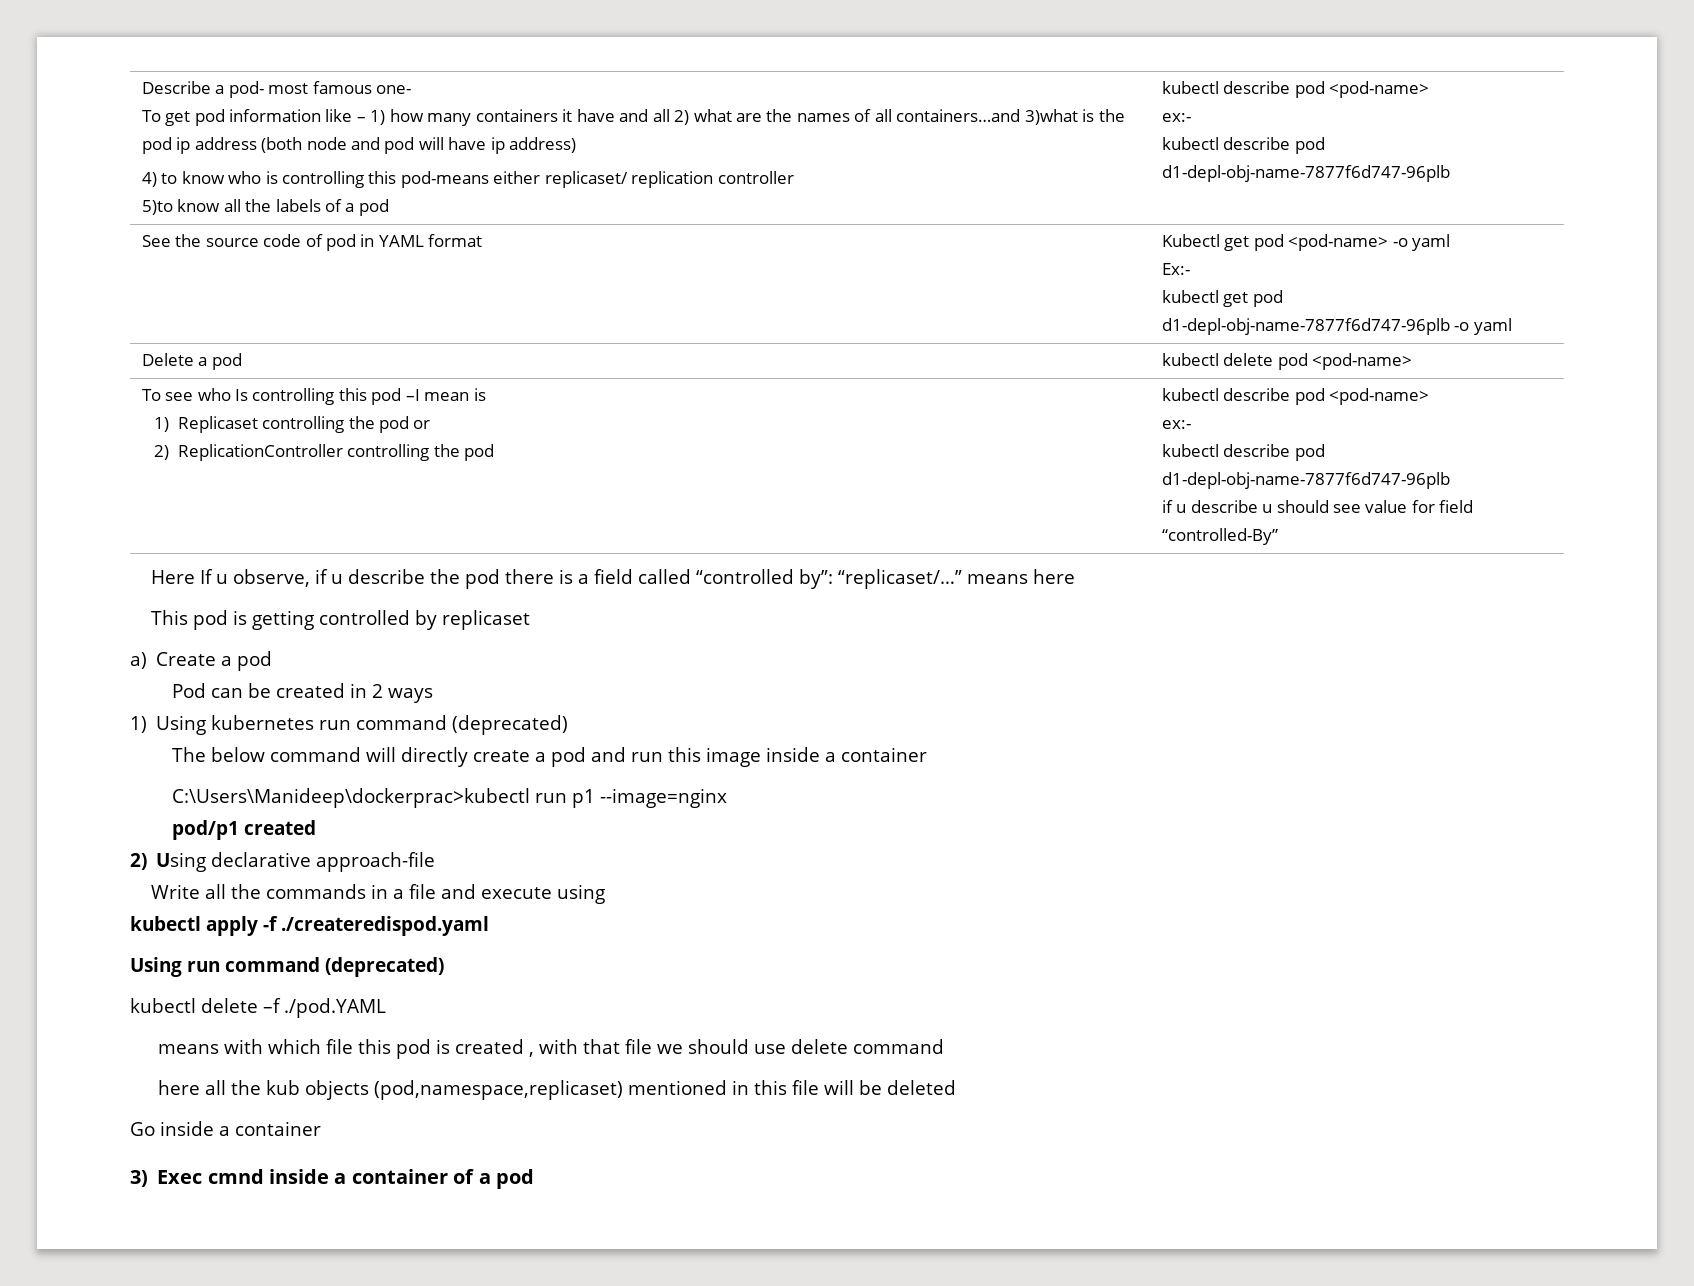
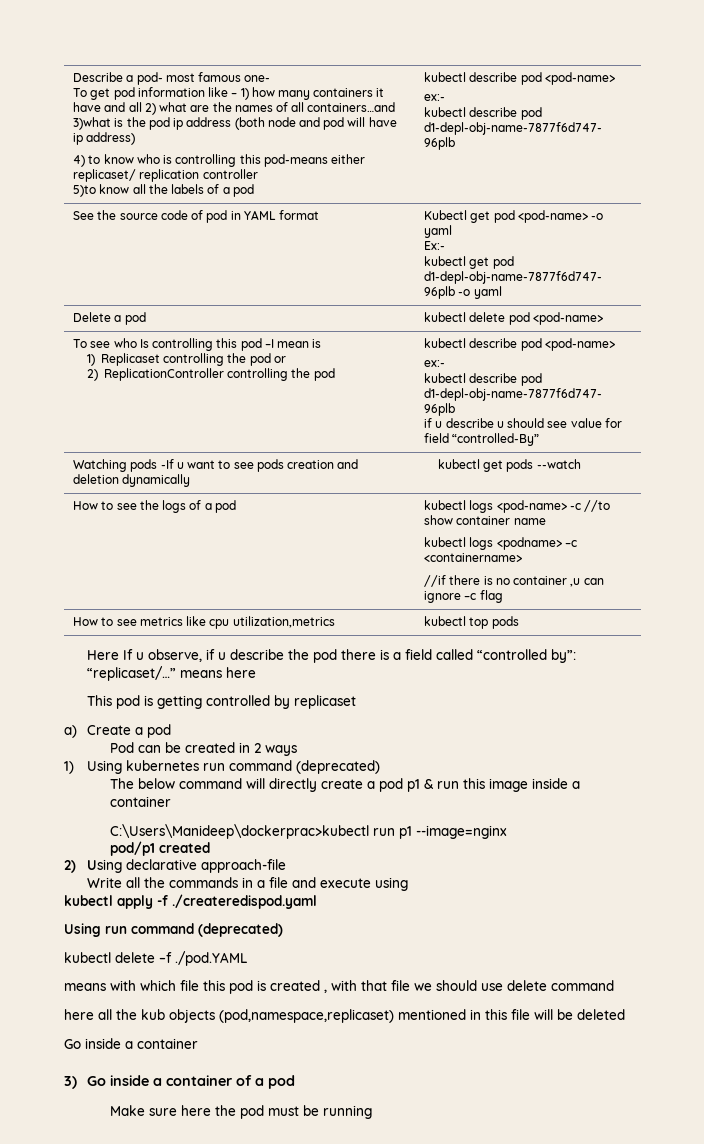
(1278, 536) none -> [73,459,359,472] [73,474,191,487] [438,459,581,472] [73,500,236,513] [424,500,611,513] [424,515,546,525] [424,537,577,550] [424,553,523,562] [424,575,604,587] [424,590,503,603] [73,616,335,629] [424,616,519,629] // Watching pods -If u want to see pods creation and deletion dynamically | kubectl get pods --watch // How to see the logs of a pod | kubectl logs <pod-name> -c //to show container name // kubectl logs <podname> –c <containername> // //if there is no container ,u can ignore –c flag // How to see metrics like cpu utilization,metrics | kubectl top pods
[591,747,627,762] and -> [407,779,435,792] p1 &
[157,1169,264,1184] Exec cmnd -> [87,1076,107,1086] Go
(535, 1179) none -> [110,1105,373,1119] // Make sure here the pod must be running

